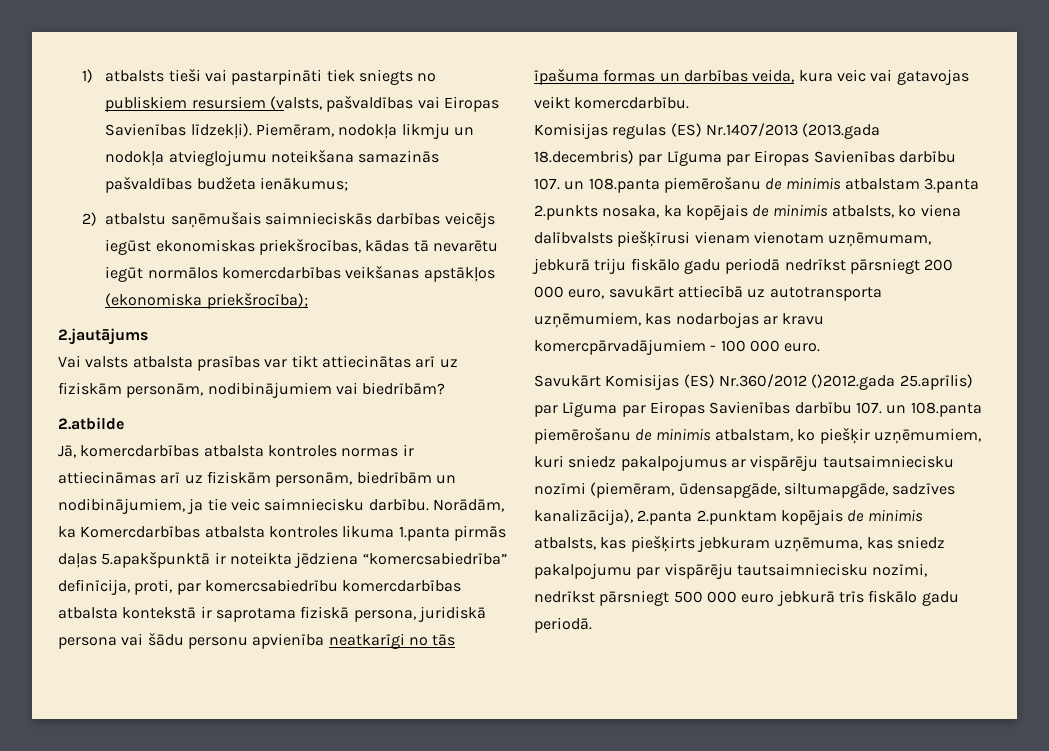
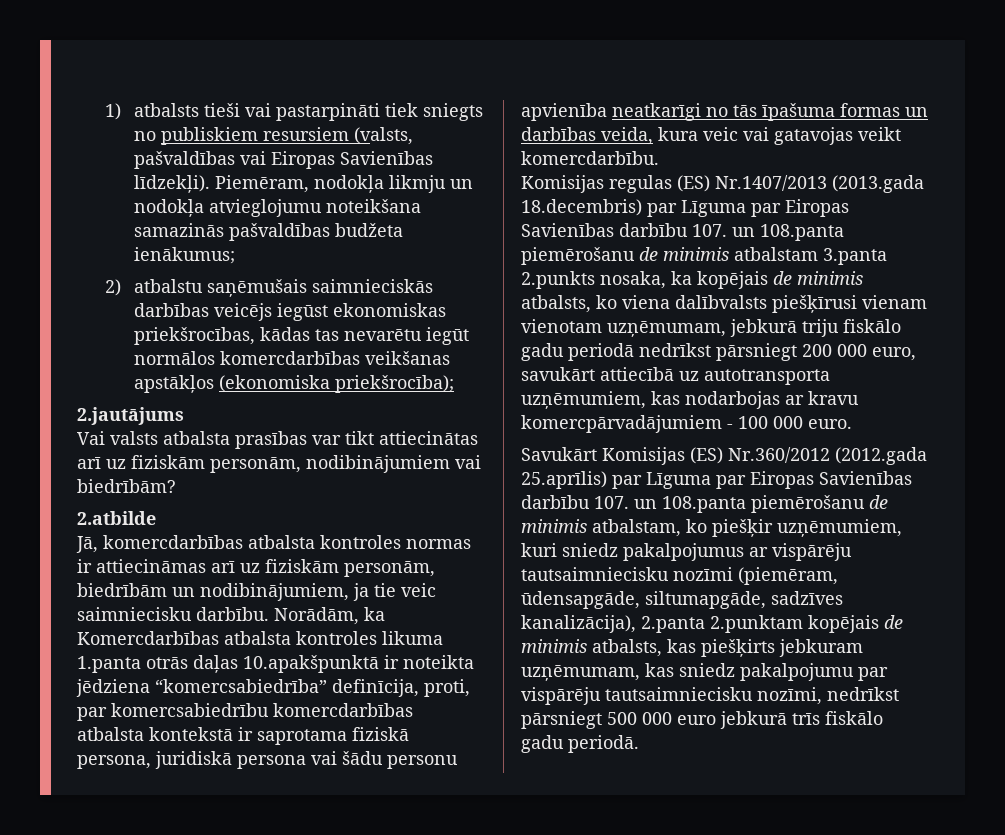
[413,240,429,252] tā -> [314,329,339,341] tas
[453,525,506,541] [58,552,211,568] pirmās daļas 5.apakšpunktā -> [146,655,379,673] otrās daļas 10.apakšpunktā
[811,374,896,390] ()2012.gada -> [835,447,927,465] (2012.gada
[774,537,863,552] uzņēmuma, -> [521,665,640,681] uzņēmumam,

